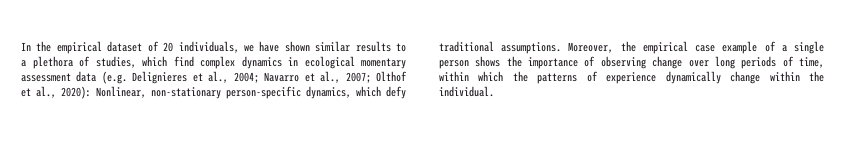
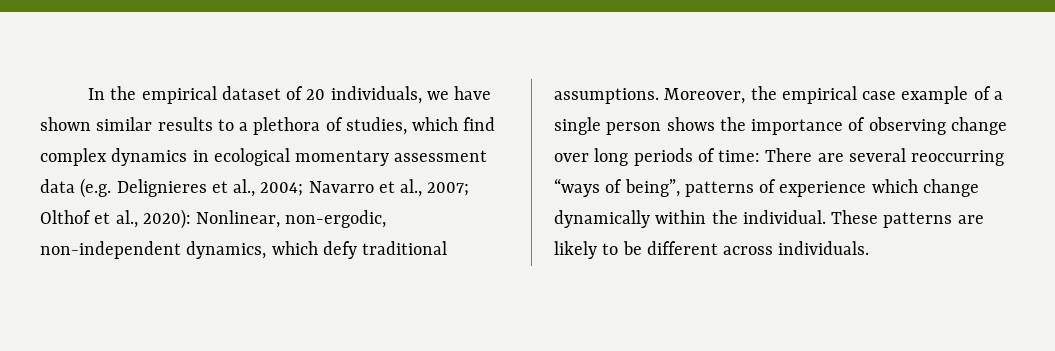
[151,86,301,99] non-stationary person-specific -> [285,210,387,228] [40,241,181,259] non-ergodic, non-independent
[799,57,824,68] [439,71,824,84] [439,86,494,97] time, within which the patterns of experience dynamically change within the individual. -> [718,148,1005,166] [554,178,979,197] [554,210,984,228] [554,241,870,259] time: There are several reoccurring “ways of being”, patterns of experience which change dynamically within the individual. These patterns are likely to be different across individuals.

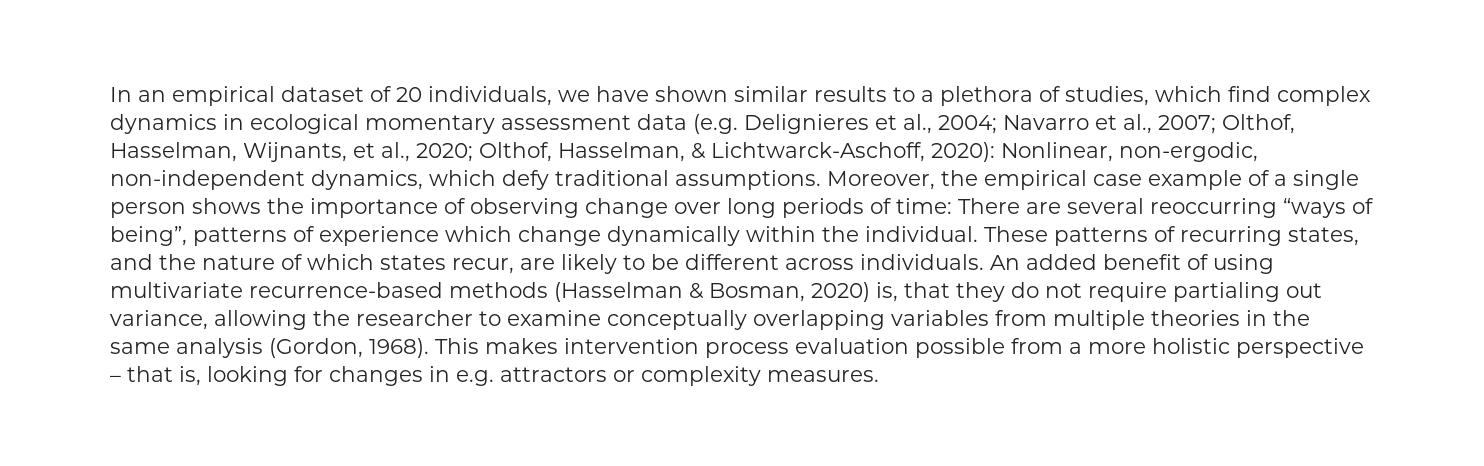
[110,86,137,100] the -> [138,90,166,102] an
[40,210,138,228] Olthof et al., -> [1222,114,1295,134] [110,142,925,162] Olthof, Hasselman, Wijnants, et al., 2020; Olthof, Hasselman, & Lichtwarck-Aschoff,
(953, 220) none -> [1154,226,1359,246] [110,254,514,274] of recurring states, and the nature of which states recur,
(870, 248) none -> [990,254,1274,274] [110,282,1322,302] [110,310,1310,330] [110,338,1364,358] [110,366,879,386] An added benefit of using multivariate recurrence-based methods (Hasselman & Bosman, 2020) is, that they do not require partialing out variance, allowing the researcher to examine conceptually overlapping variables from multiple theories in the same analysis (Gordon, 1968). This makes intervention process evaluation possible from a more holistic perspective – that is, looking for changes in e.g. attractors or complexity measures.

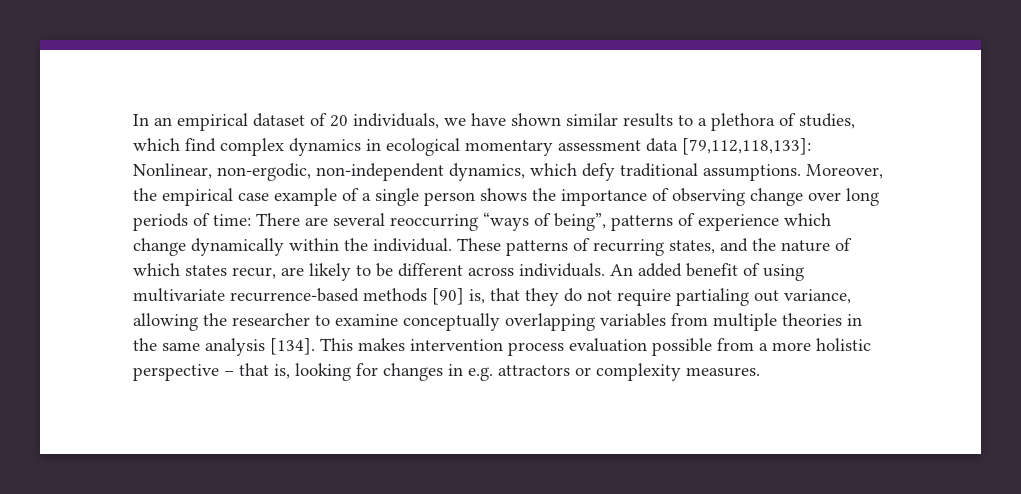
[693,114,1295,134] [110,142,995,162] (e.g. Delignieres et al., 2004; Navarro et al., 2007; Olthof, Hasselman, Wijnants, et al., 2020; Olthof, Hasselman, & Lichtwarck-Aschoff, 2020): -> [682,138,811,155] [79,112,118,133]:
[554,282,870,302] (Hasselman & Bosman, 2020) -> [432,288,464,305] [90]
[269,338,429,358] (Gordon, 1968). -> [270,338,315,355] [134].

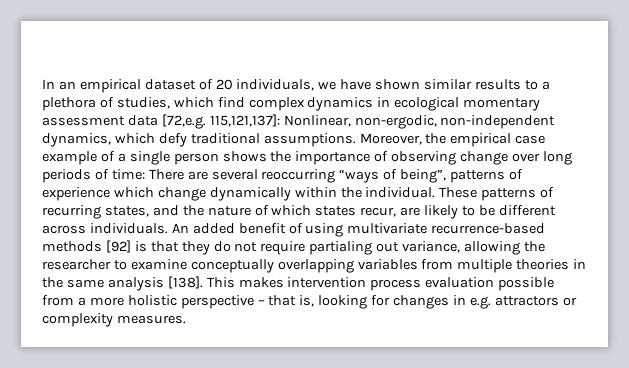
[682,138,811,155] [79,112,118,133]: -> [161,114,280,129] [72,e.g. 115,121,137]:
[432,288,485,305] [90] is, -> [105,240,147,253] [92] is
[270,338,315,355] [134]. -> [167,276,203,289] [138].

